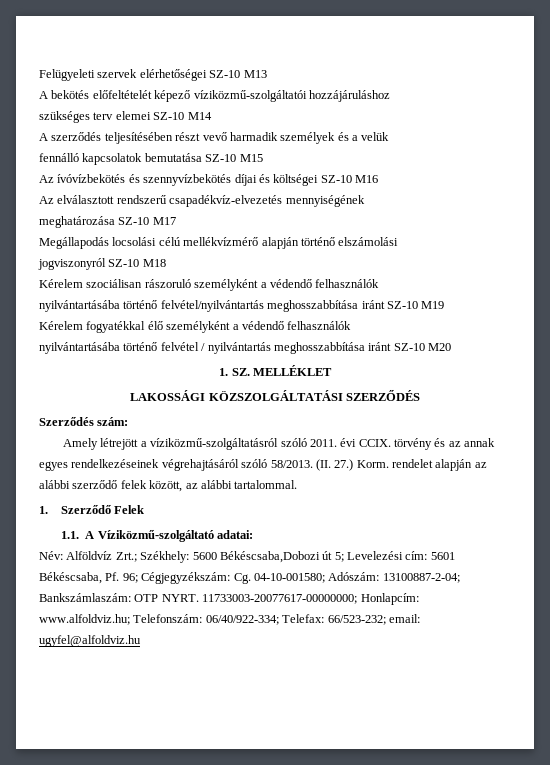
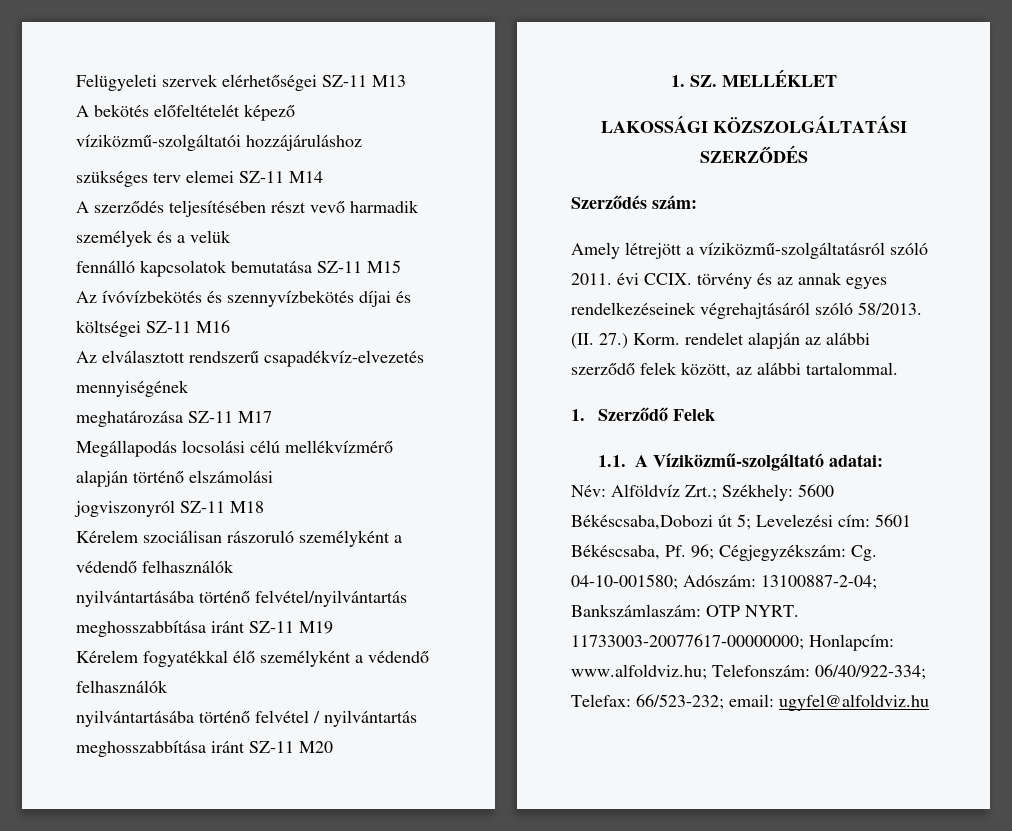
[209,70,241,78] SZ-10 -> [322,75,367,87] SZ-11
[153,112,185,120] SZ-10 -> [239,171,284,183] SZ-11
[205,154,237,162] SZ-10 -> [317,261,362,273] SZ-11
[320,175,352,183] SZ-10 -> [146,321,191,333] SZ-11
[118,217,150,225] SZ-10 -> [188,411,233,423] SZ-11
[108,259,140,267] SZ-10 -> [180,501,225,513] SZ-11
[386,301,418,309] SZ-10 -> [249,621,294,633] SZ-11
[393,343,425,351] SZ-10 -> [249,741,294,753] SZ-11

